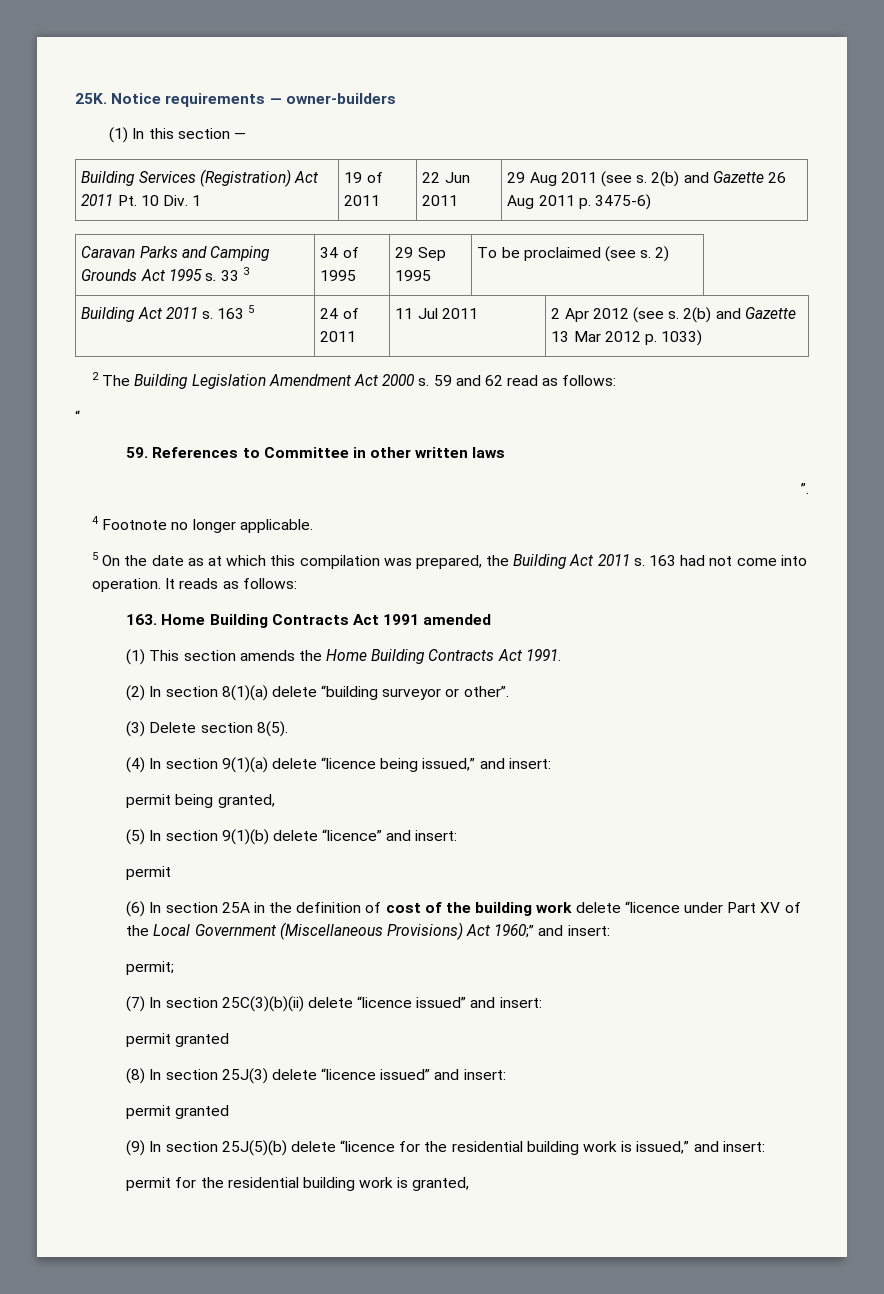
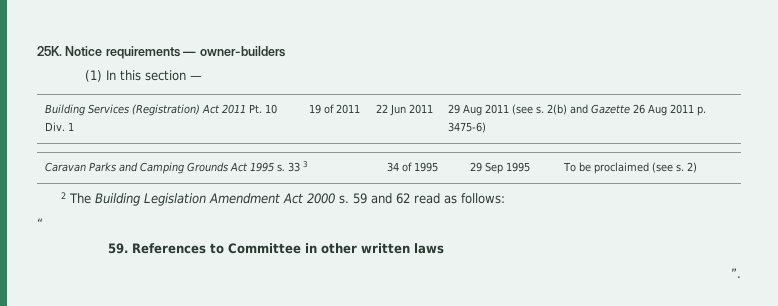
[81,305,255,322] [320,308,359,319] [320,331,357,342] [395,308,478,319] [551,307,796,323] [551,330,703,346] // Building Act 2011 s. 163 5 | 24 of 2011 | 11 Jul 2011 | 2 Apr 2012 (see s. 2(b) and Gazette 13 Mar 2012 p. 1033) -> (697, 167) none
[92,516,313,533] [92,552,807,569] [92,578,297,592] [126,614,492,628] [126,649,561,665] [126,685,509,701] [126,721,288,737] [126,757,551,773] [126,794,275,808] [126,829,458,845] [126,866,172,880] [126,901,801,917] [126,922,610,940] [126,961,175,975] [126,996,542,1012] [126,1033,230,1047] [126,1068,506,1084] [126,1105,230,1119] [126,1140,765,1156] [126,1177,470,1191] // 4 Footnote no longer applicable. // 5 On the date as at which this compilation was prepared, the Building Act 2011 s. 163 had not come into operation. It reads as follows: // 163. Home Building Contracts Act 1991 amended // (1) This section amends the Home Building Contracts Act 1991. // (2) In section 8(1)(a) delete “building surveyor or other”. // (3) Delete section 8(5). // (4) In section 9(1)(a) delete “licence being issued,” and insert: // permit being granted, // (5) In section 9(1)(b) delete “licence” and insert: // permit // (6) In section 25A in the definition of cost of the building work delete “licence under Part XV of the Local Government (Miscellaneous Provisions) Act 1960;” and insert: // permit; // (7) In section 25C(3)(b)(ii) delete “licence issued” and insert: // permit granted // (8) In section 25J(3) delete “licence issued” and insert: // permit granted // (9) In section 25J(5)(b) delete “licence for the residential building work is issued,” and insert: // permit for the residential building work is granted, -> (741, 273) none

